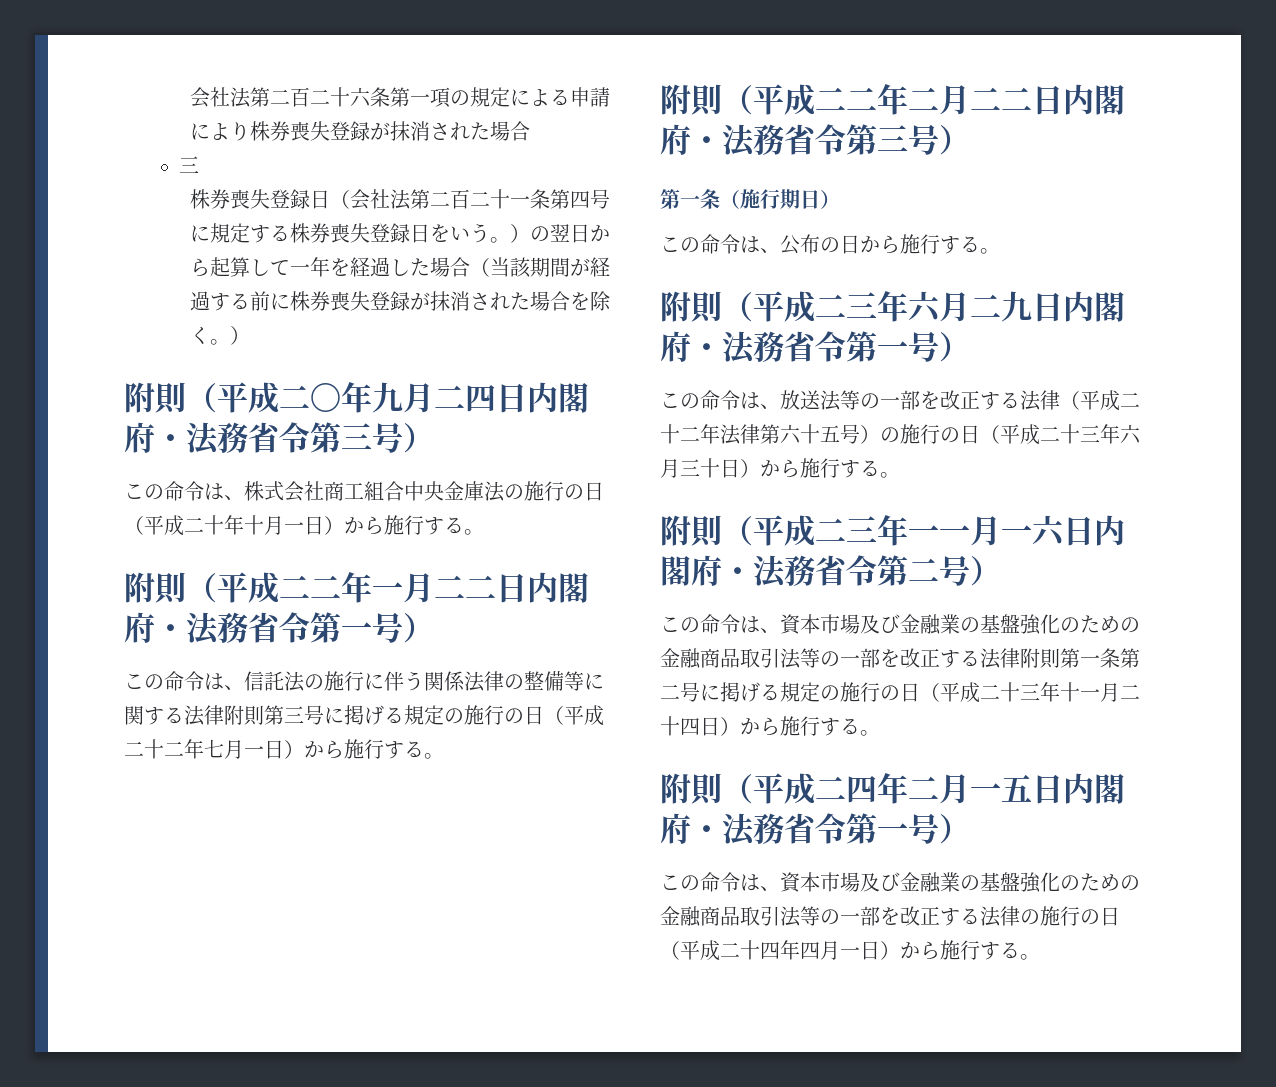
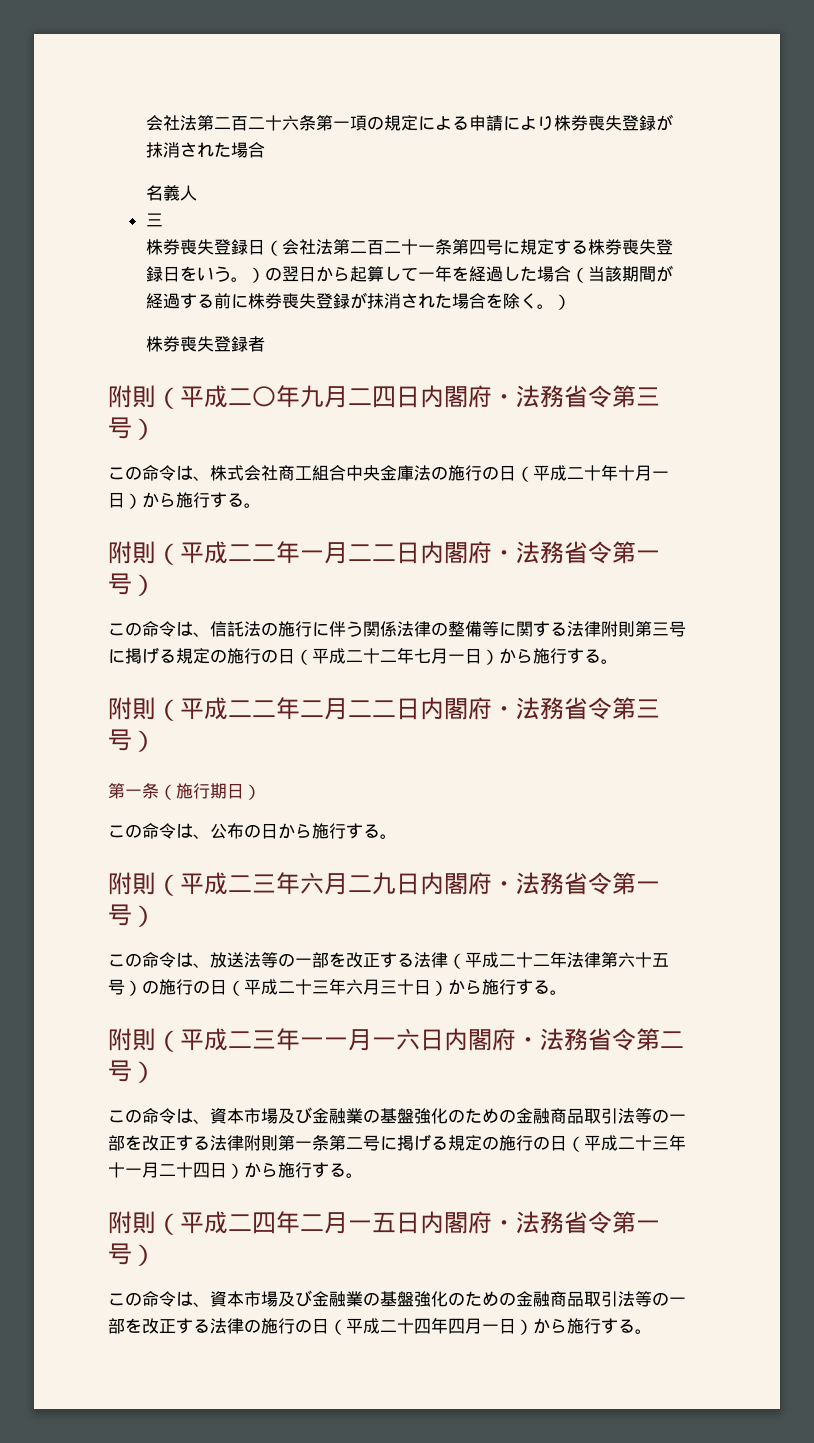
(530, 131) none -> [145,185,197,201] // 名義人
(250, 335) none -> [145,336,265,352] // 株券喪失登録者

